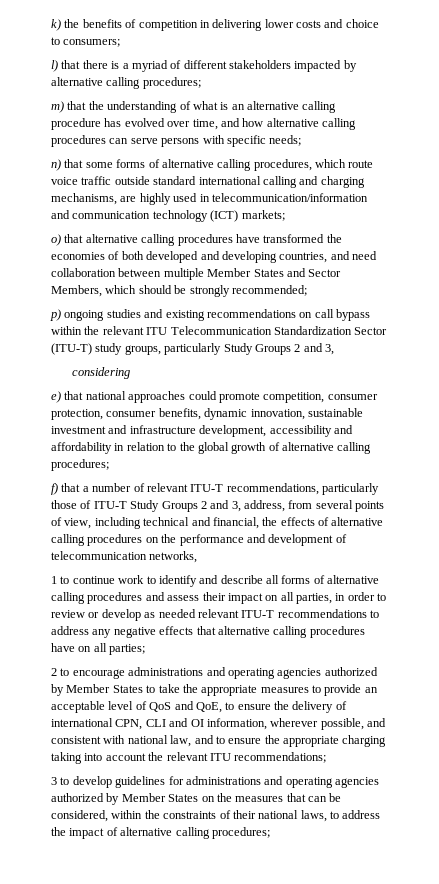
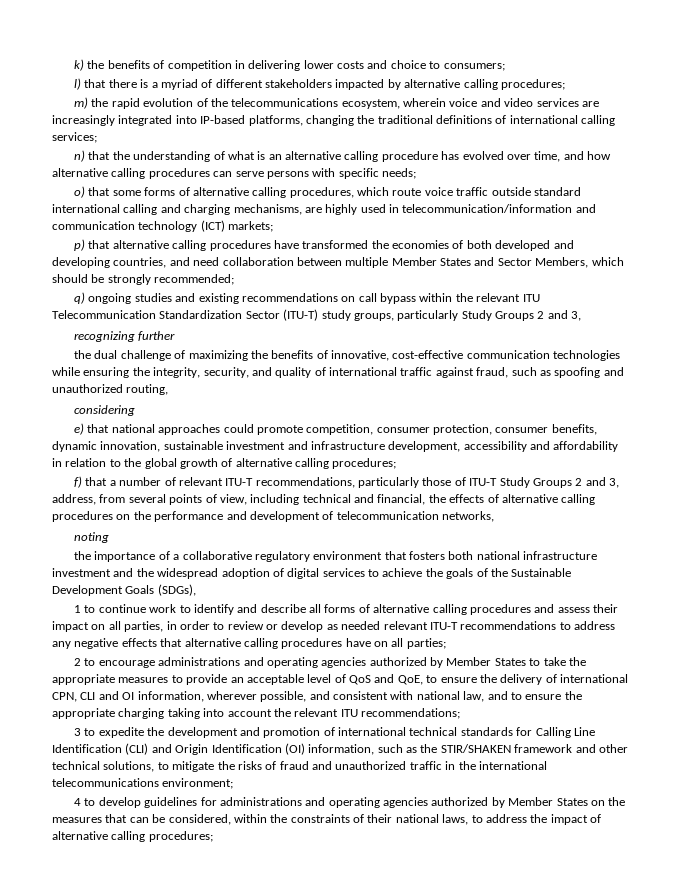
(64, 107) none -> [91,98,599,109] [52,115,616,126] [52,132,97,143] [74,150,86,162] the rapid evolution of the telecommunications ecosystem, wherein voice and video services are increasingly integrated into IP-based platforms, changing the traditional definitions of international calling services; // n)
[51,159,61,171] n) -> [74,186,86,198] o)
[51,234,61,246] o) -> [74,239,86,251] p)
[50,309,61,321] p) -> [74,292,86,304] q)
(334, 349) none -> [73,331,176,342] [74,350,621,361] [52,367,624,378] [52,384,169,395] // recognizing further // the dual challenge of maximizing the benefits of innovative, cost-effective communication technologies while ensuring the integrity, security, and quality of international traffic against fraud, such as spoofing and unauthorized routing,
(198, 557) none -> [73,532,109,543] [74,551,598,562] [52,568,572,579] [52,584,196,596] // noting // the importance of a collaborative regulatory environment that fosters both national infrastructure investment and the widespread adoption of digital services to achieve the goals of the Sustainable Development Goals (SDGs),
(70, 781) none -> [98,727,595,738] [52,743,628,755] [52,761,547,772] [52,778,234,789] [74,798,96,806] expedite the development and promotion of international technical standards for Calling Line Identification (CLI) and Origin Identification (OI) information, such as the STIR/SHAKEN framework and other technical solutions, to mitigate the risks of fraud and unauthorized traffic in the international telecommunications environment; // 4 to

